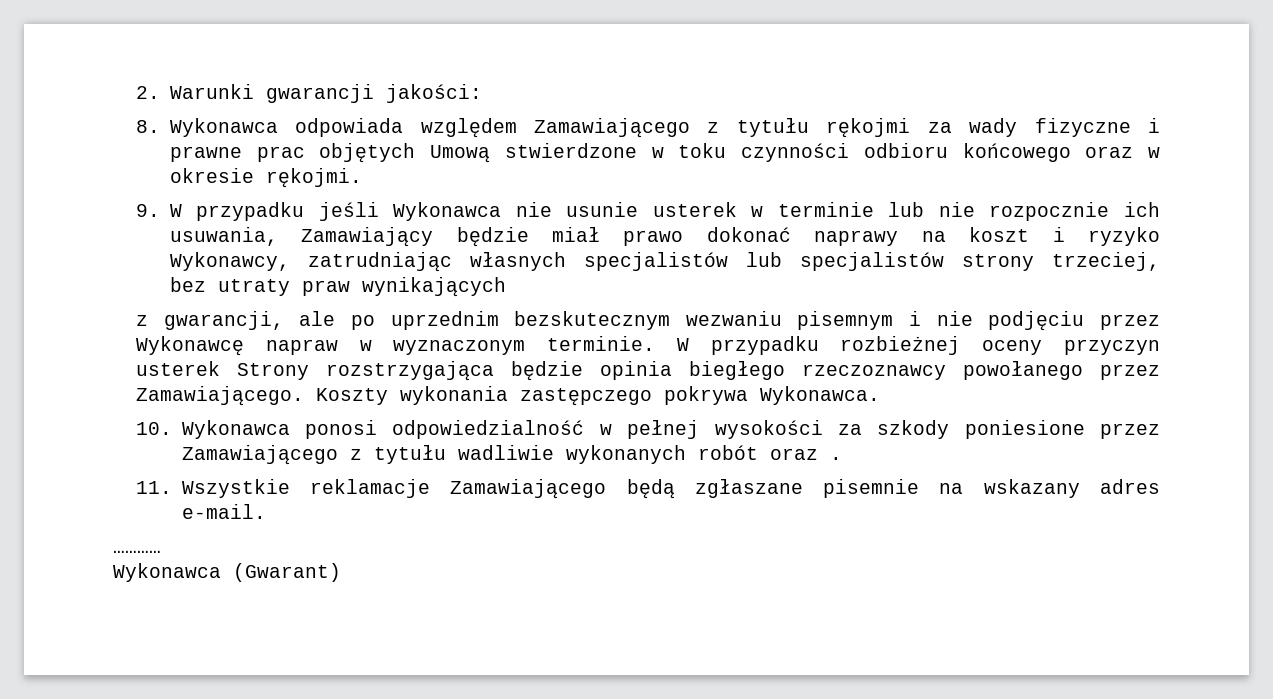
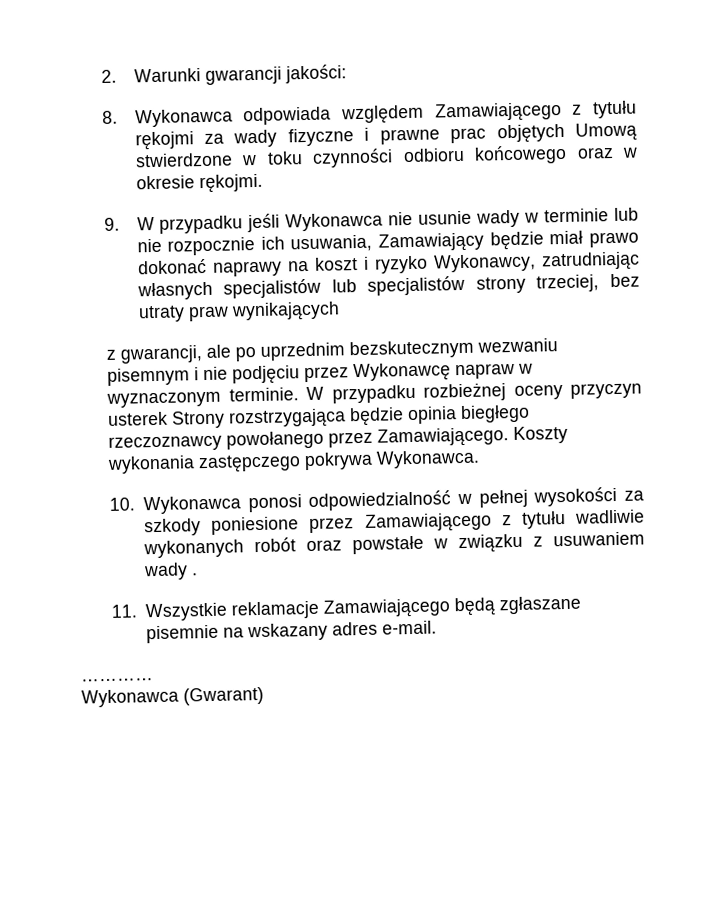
[652,202,737,217] usterek -> [476,209,521,228] wady
(818, 454) none -> [352,531,645,555] [143,562,189,581] powstałe w związku z usuwaniem wady

